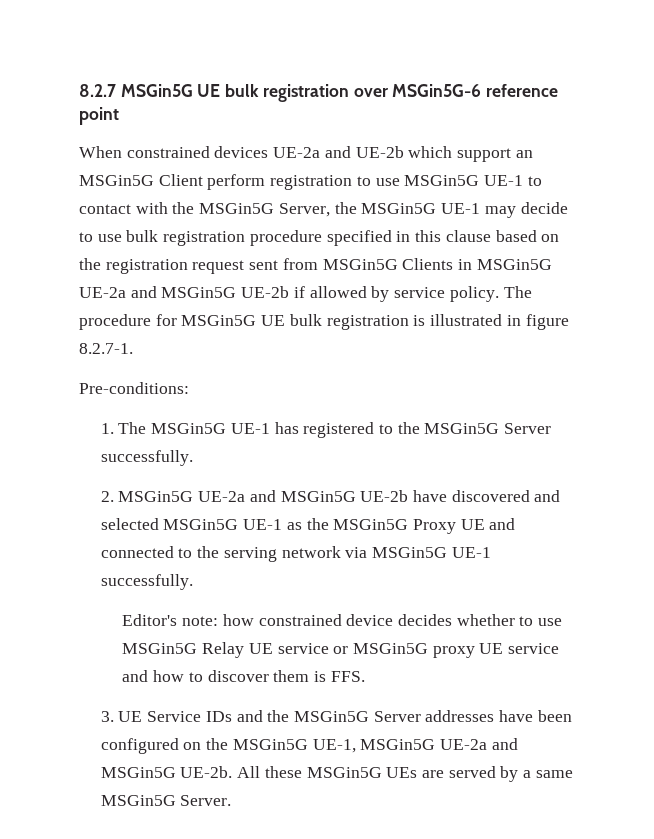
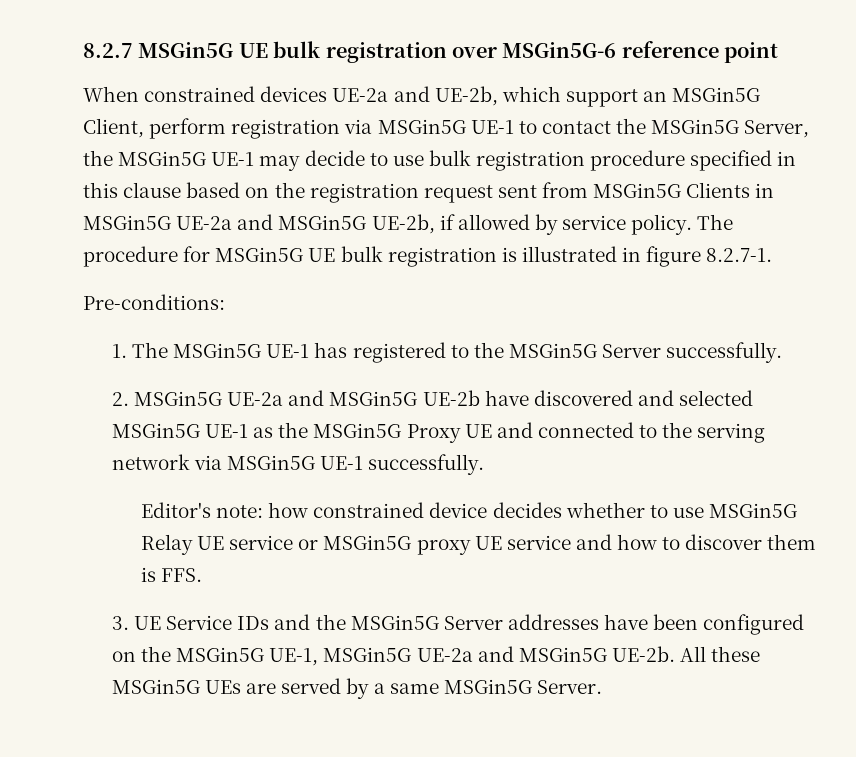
[355,146,404,158] UE-2b -> [434,86,498,106] UE-2b,
[158,174,203,186] Client -> [83,118,144,138] Client,
[356,176,400,186] to use -> [344,119,373,134] via
[135,202,168,214] with -> (611, 127) none
[241,286,290,298] UE-2b -> [371,214,435,234] UE-2b,

